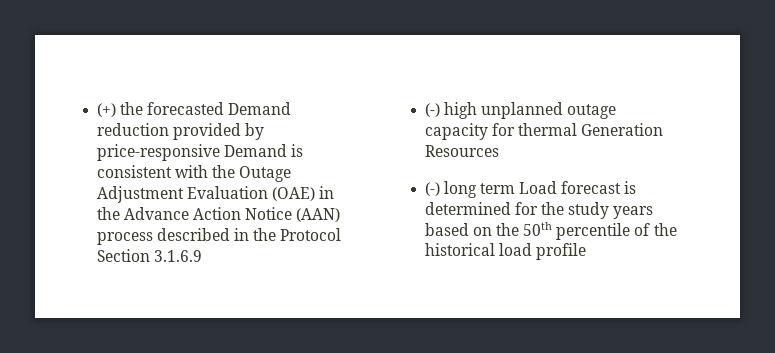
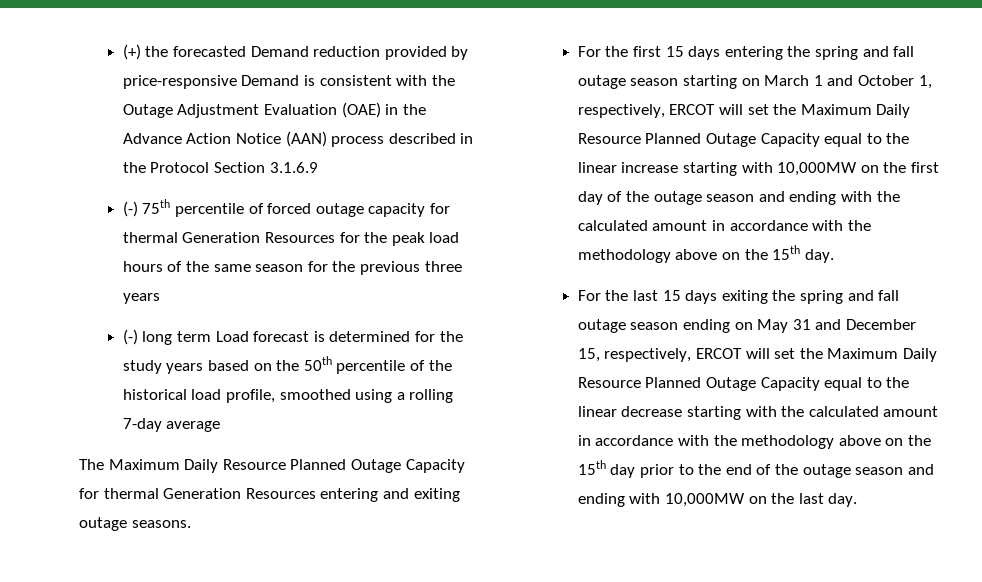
[443,102,563,119] high unplanned -> [142,199,312,217] 75th percentile of forced
(499, 151) none -> [339,232,460,246] [122,261,462,275] [122,293,160,304] for the peak load hours of the same season for the previous three years
[535,243,586,260] profile -> [226,389,454,403] [122,418,221,432] [79,459,465,473] [79,488,460,502] [79,517,191,531] [577,46,915,60] [577,75,932,89] [577,104,911,118] [577,133,910,147] [577,162,939,176] [577,191,900,205] [577,220,871,231] [577,245,834,263] [577,290,900,304] [577,319,916,333] [577,348,937,362] [577,377,910,391] [577,406,939,420] [577,435,931,449] [577,460,934,478] [577,493,858,507] profile, smoothed using a rolling 7-day average // The Maximum Daily Resource Planned Outage Capacity for thermal Generation Resources entering and exiting outage seasons. // For the first 15 days entering the spring and fall outage season starting on March 1 and October 1, respectively, ERCOT will set the Maximum Daily Resource Planned Outage Capacity equal to the linear increase starting with 10,000MW on the first day of the outage season and ending with the calculated amount in accordance with the methodology above on the 15th day. // For the last 15 days exiting the spring and fall outage season ending on May 31 and December 15, respectively, ERCOT will set the Maximum Daily Resource Planned Outage Capacity equal to the linear decrease starting with the calculated amount in accordance with the methodology above on the 15th day prior to the end of the outage season and ending with 10,000MW on the last day.

